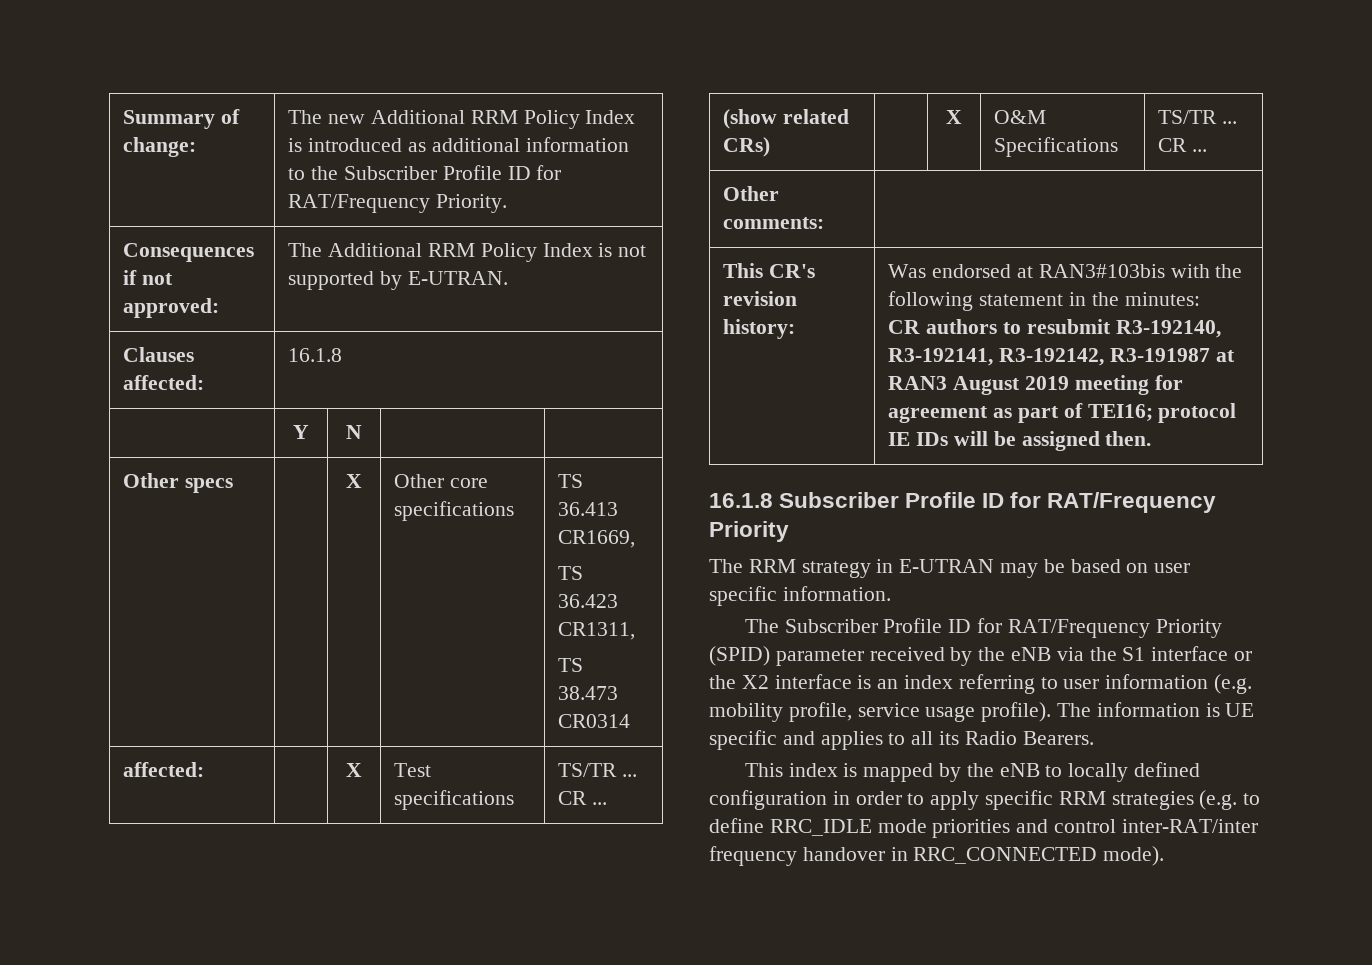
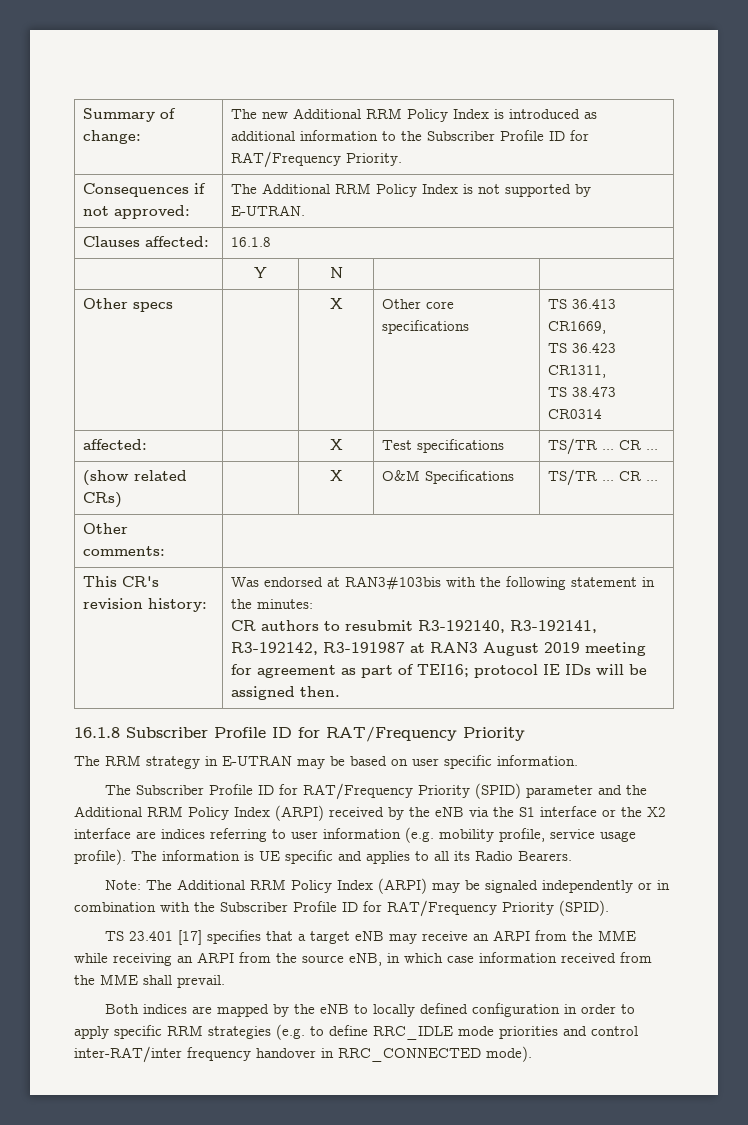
(864, 657) none -> [597,785,647,795] [74,805,324,821] and the Additional RRM Policy Index (ARPI)
[857,675,954,689] is an index -> [136,829,205,839] are indices
[744,763,858,777] This index is -> [104,878,670,894] [74,900,609,917] [104,930,636,945] [74,952,652,966] [74,974,225,988] [104,1004,212,1014] Note: The Additional RRM Policy Index (ARPI) may be signaled independently or in combination with the Subscriber Profile ID for RAT/Frequency Priority (SPID). // TS 23.401 [17] specifies that a target eNB may receive an ARPI from the MME while receiving an ARPI from the source eNB, in which case information received from the MME shall prevail. // Both indices are

